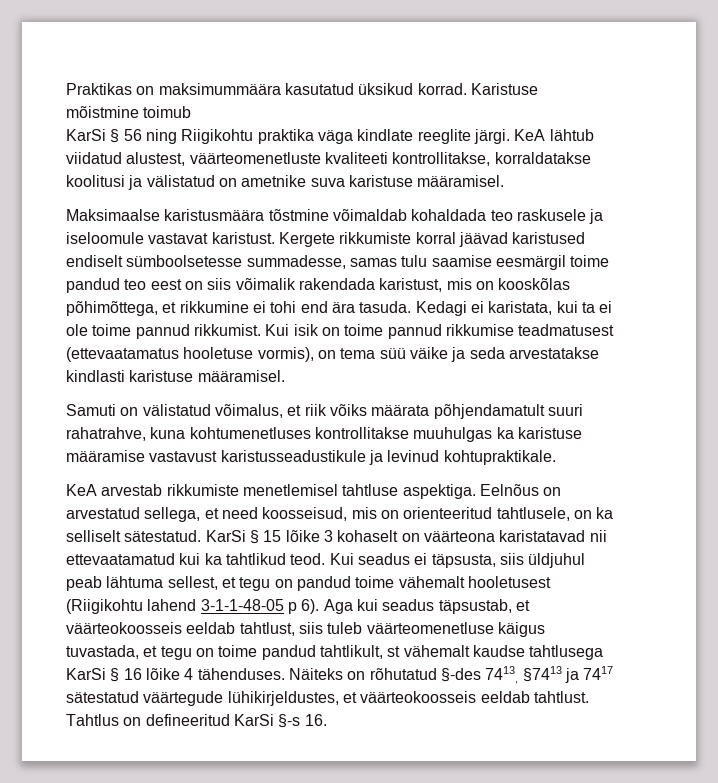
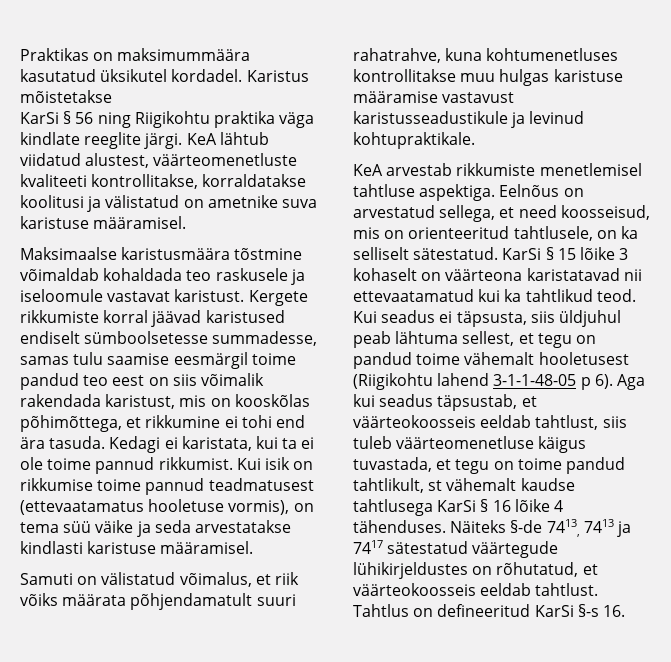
[358,83,538,95] [66,106,192,118] üksikud korrad. Karistuse mõistmine toimub -> [100,69,309,82] [20,90,112,103] üksikutel kordadel. Karistus mõistetakse
[344,324,514,339] toime pannud rikkumise -> [20,478,205,495] rikkumise toime pannud
[413,427,514,442] muuhulgas ka -> [460,69,550,86] muu hulgas
[347,666,562,684] on rõhutatud §-des 7413, §7413 -> [510,519,614,537] §-de 7413, 7413
[227,691,339,706] lühikirjeldustes, -> [353,562,579,579] lühikirjeldustes on rõhutatud,

